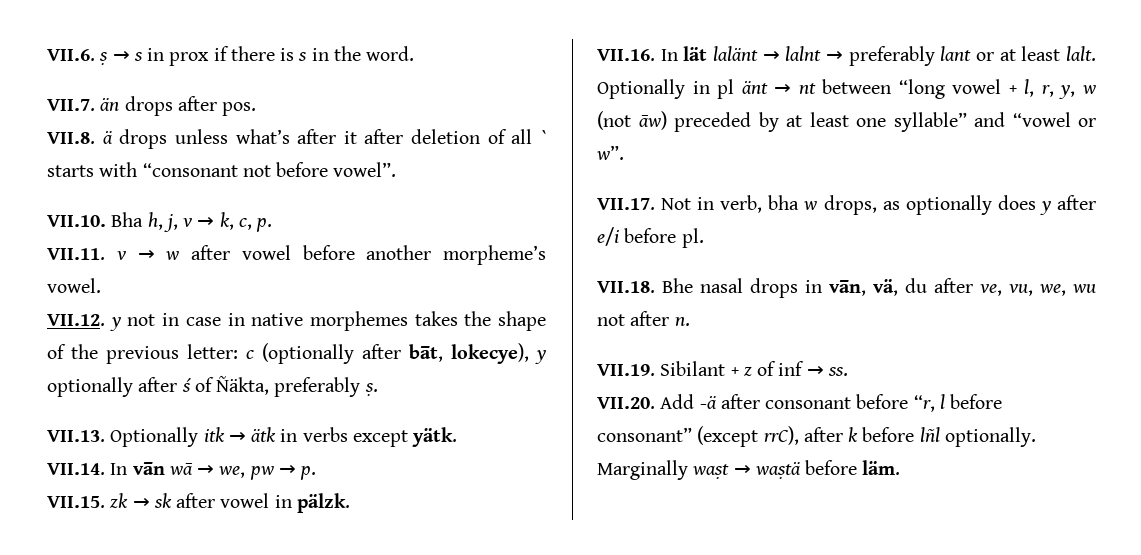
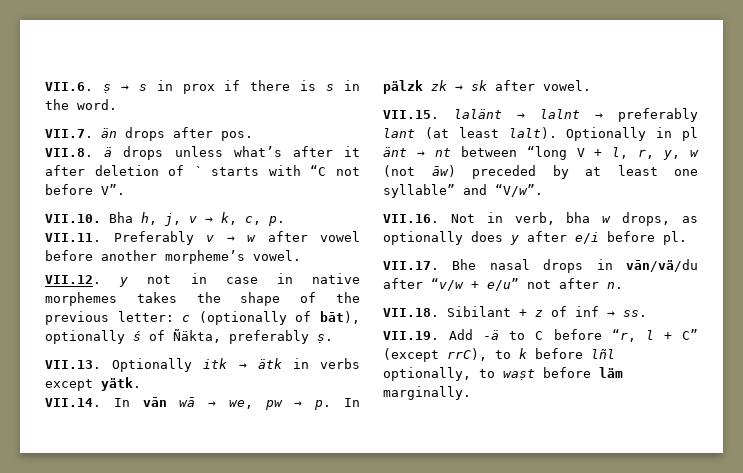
[511,129,533,144] all -> (185, 170) none
[142,163,238,177] “consonant -> [310,165,327,176] “C
[333,162,397,177] vowel”. -> [101,184,125,195] V”.
(105, 254) none -> [113,231,194,245] Preferably
[362,343,546,364] [47,377,178,397] after bāt, lokecye), y optionally after -> [295,311,360,324] [45,330,125,344] of bāt), optionally
[47,496,105,508] // VII.15. -> [343,398,360,407] [383,80,423,94] In pälzk
[220,493,350,513] [597,46,708,61] vowel in pälzk. // VII.16. In lät -> [543,80,591,91] [383,110,439,119] vowel. // VII.15.
[976,46,1096,61] or at least lalt. -> [424,127,557,139] (at least lalt).
[952,79,1002,94] vowel -> [576,148,585,157] V
[1012,112,1096,127] [596,145,624,160] [597,198,655,210] “vowel or w”. // VII.17. -> [495,184,543,197] [383,214,439,223] “V/w”. // VII.16.
[597,281,655,293] VII.18. -> [383,261,439,270] VII.17.
[829,278,1096,296] vān, vä, du after ve, vu, we, wu -> [626,259,698,272] [383,278,519,291] vān/vä/du after “v/w + e/u”
[597,364,655,376] VII.19. -> [383,308,439,317] VII.18.
[597,397,655,409] VII.20. -> [383,331,439,340] VII.19.
[720,394,852,409] after consonant -> [509,331,544,340] to C
[950,394,1003,409] [597,427,692,442] before consonant” -> [663,329,698,340] + C”
[803,427,843,442] after -> [495,350,511,359] to
[944,427,1036,447] [597,460,901,480] optionally. Marginally waṣt → waṣtä before läm. -> [383,367,623,381] [383,386,471,400] optionally, to waṣt before läm marginally.

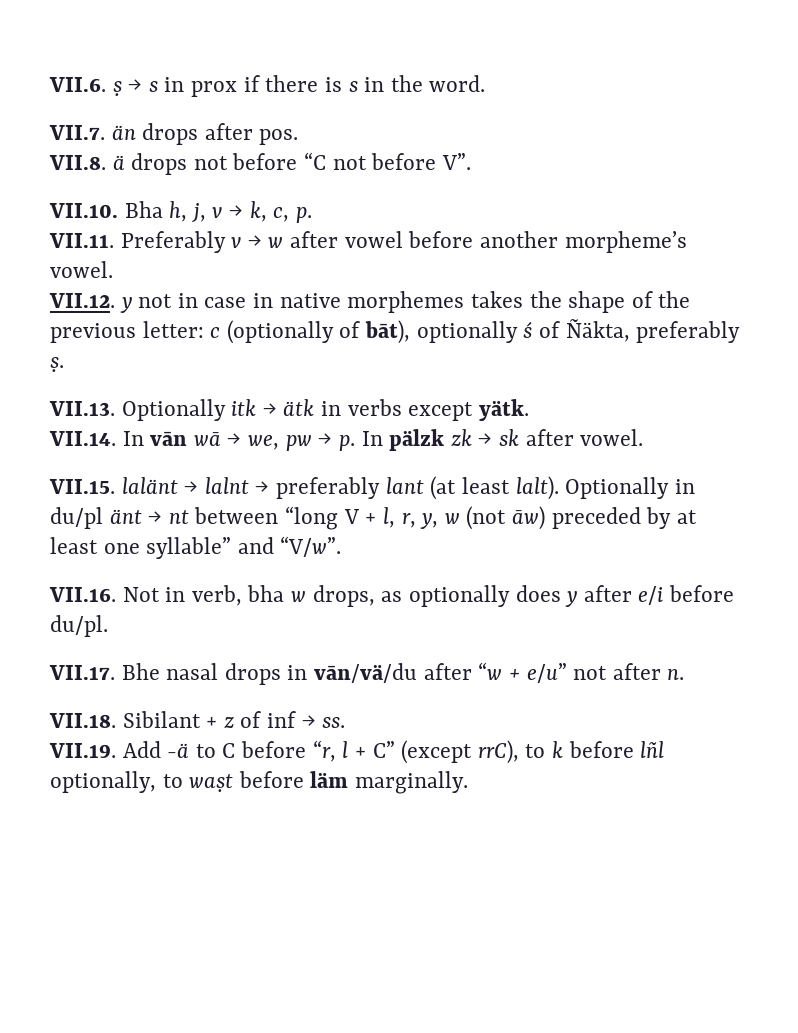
[174,146,360,157] [45,165,301,176] unless what’s after it after deletion of ` starts with -> [193,153,298,170] not before
[682,127,698,141] pl -> [50,507,103,529] du/pl
[663,231,687,245] pl. -> [50,615,108,637] du/pl.
[431,278,464,291] “v/w -> [478,662,503,680] “w

